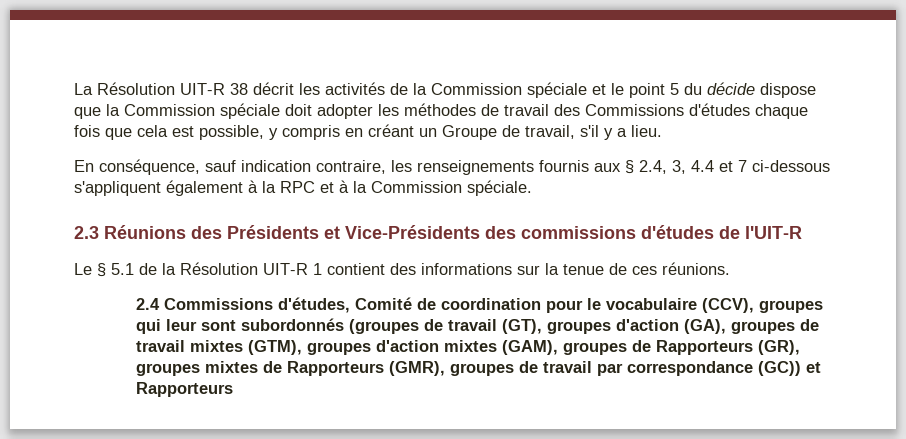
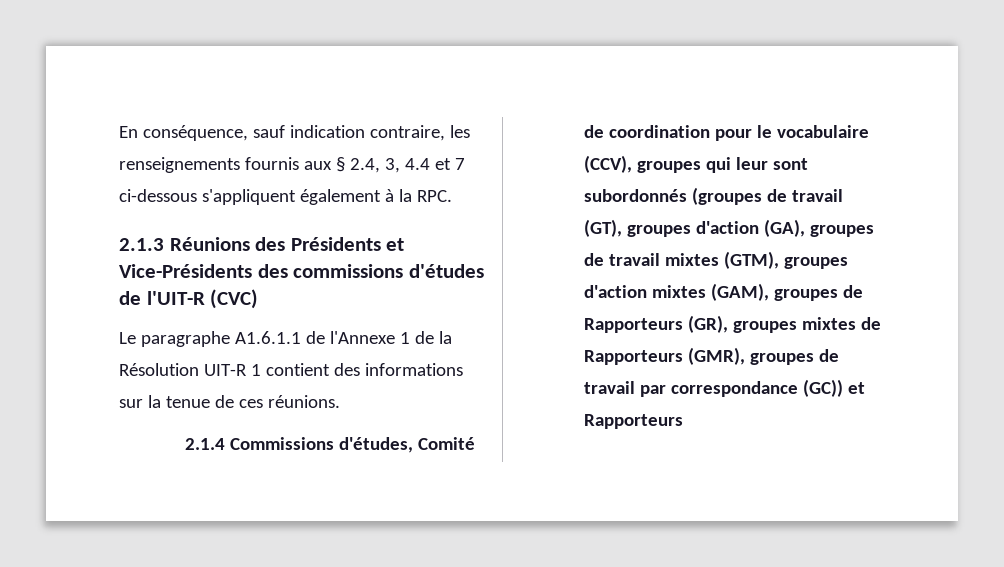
[74,82,816,98] [74,103,808,119] [74,124,662,140] La Résolution UIT-R 38 décrit les activités de la Commission spéciale et le point 5 du décide dispose que la Commission spéciale doit adopter les méthodes de travail des Commissions d'études chaque fois que cela est possible, y compris en créant un Groupe de travail, s'il y a lieu. // -> (119, 132) none
[280,180,532,196] [74,226,99,239] RPC et à la Commission spéciale. // 2.3 -> [416,190,452,202] [119,238,164,251] RPC. // 2.1.3
(802, 232) none -> [210,289,259,309] (CVC)
[97,263,134,277] § 5.1 -> [140,331,410,347] paragraphe A1.6.1.1 de l'Annexe 1
[135,298,160,310] 2.4 -> [184,438,225,450] 2.1.4

